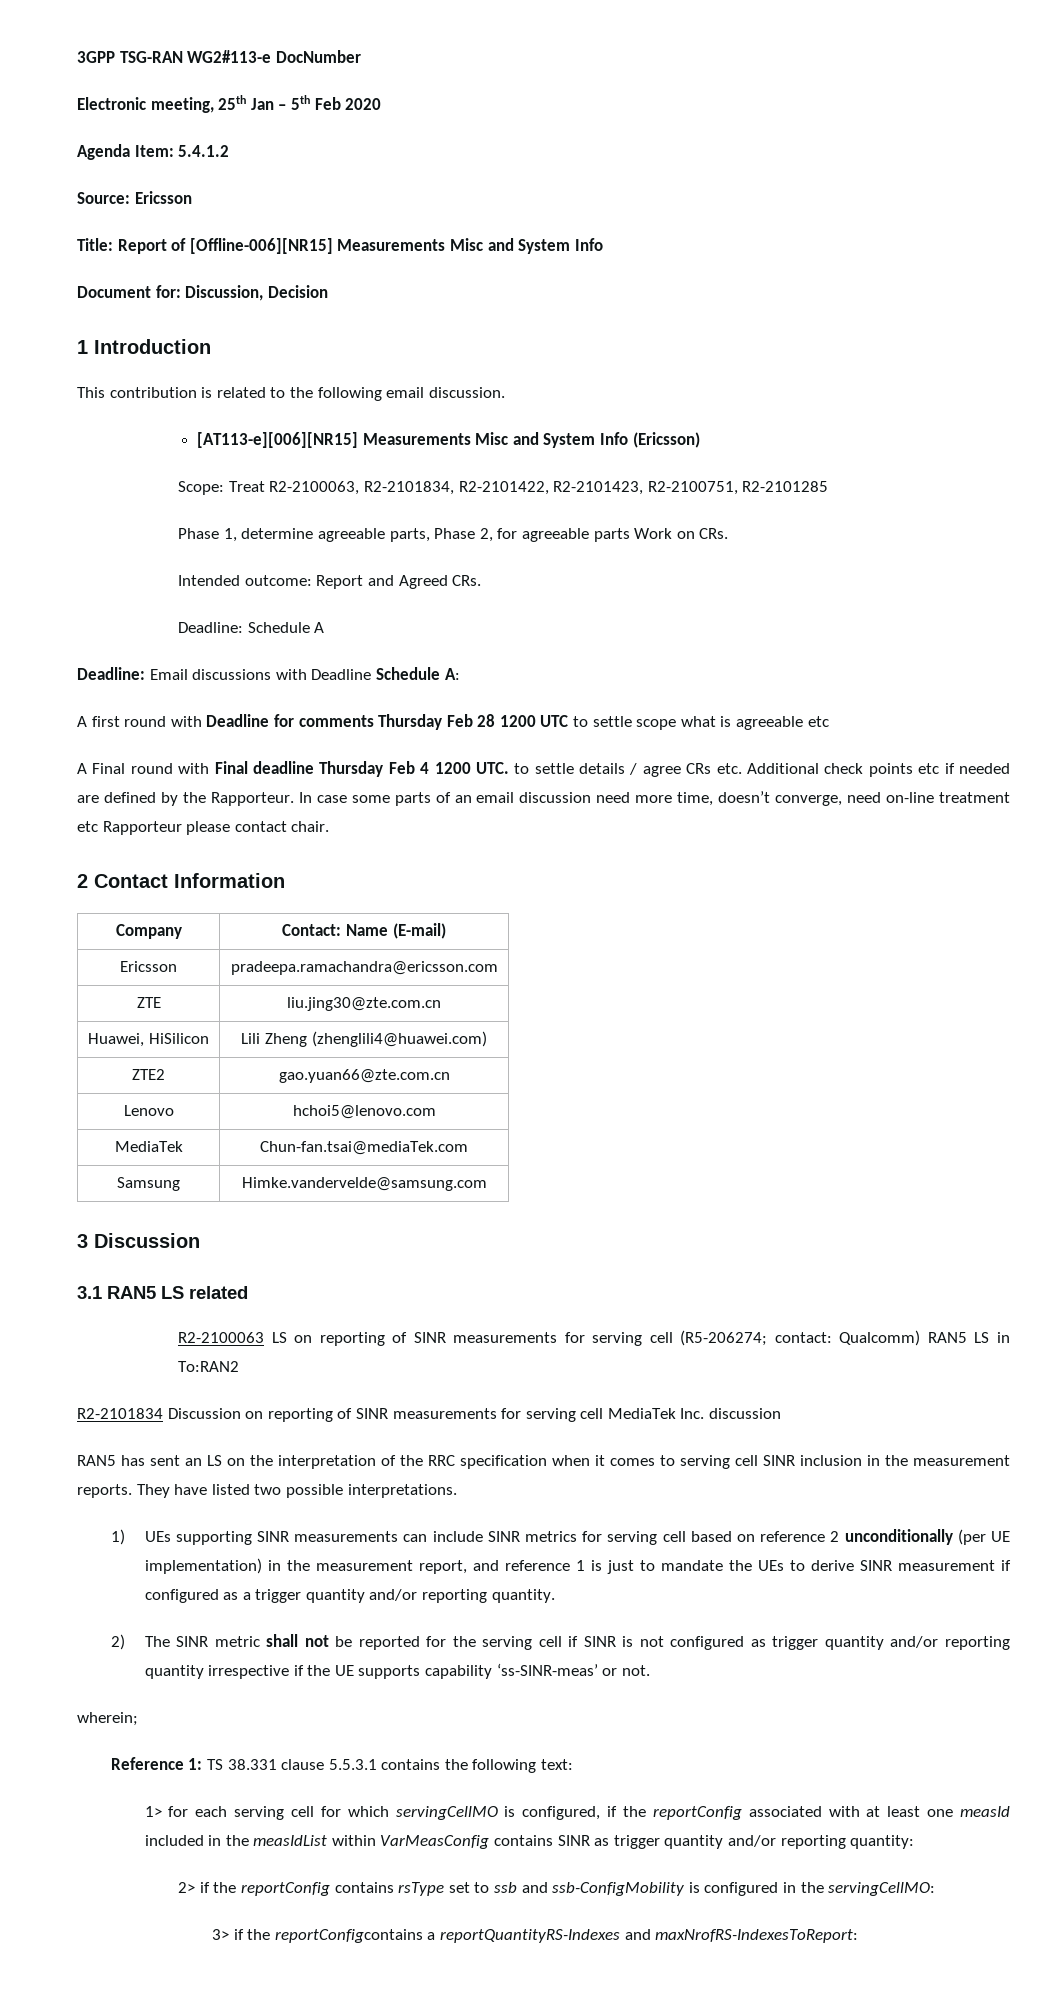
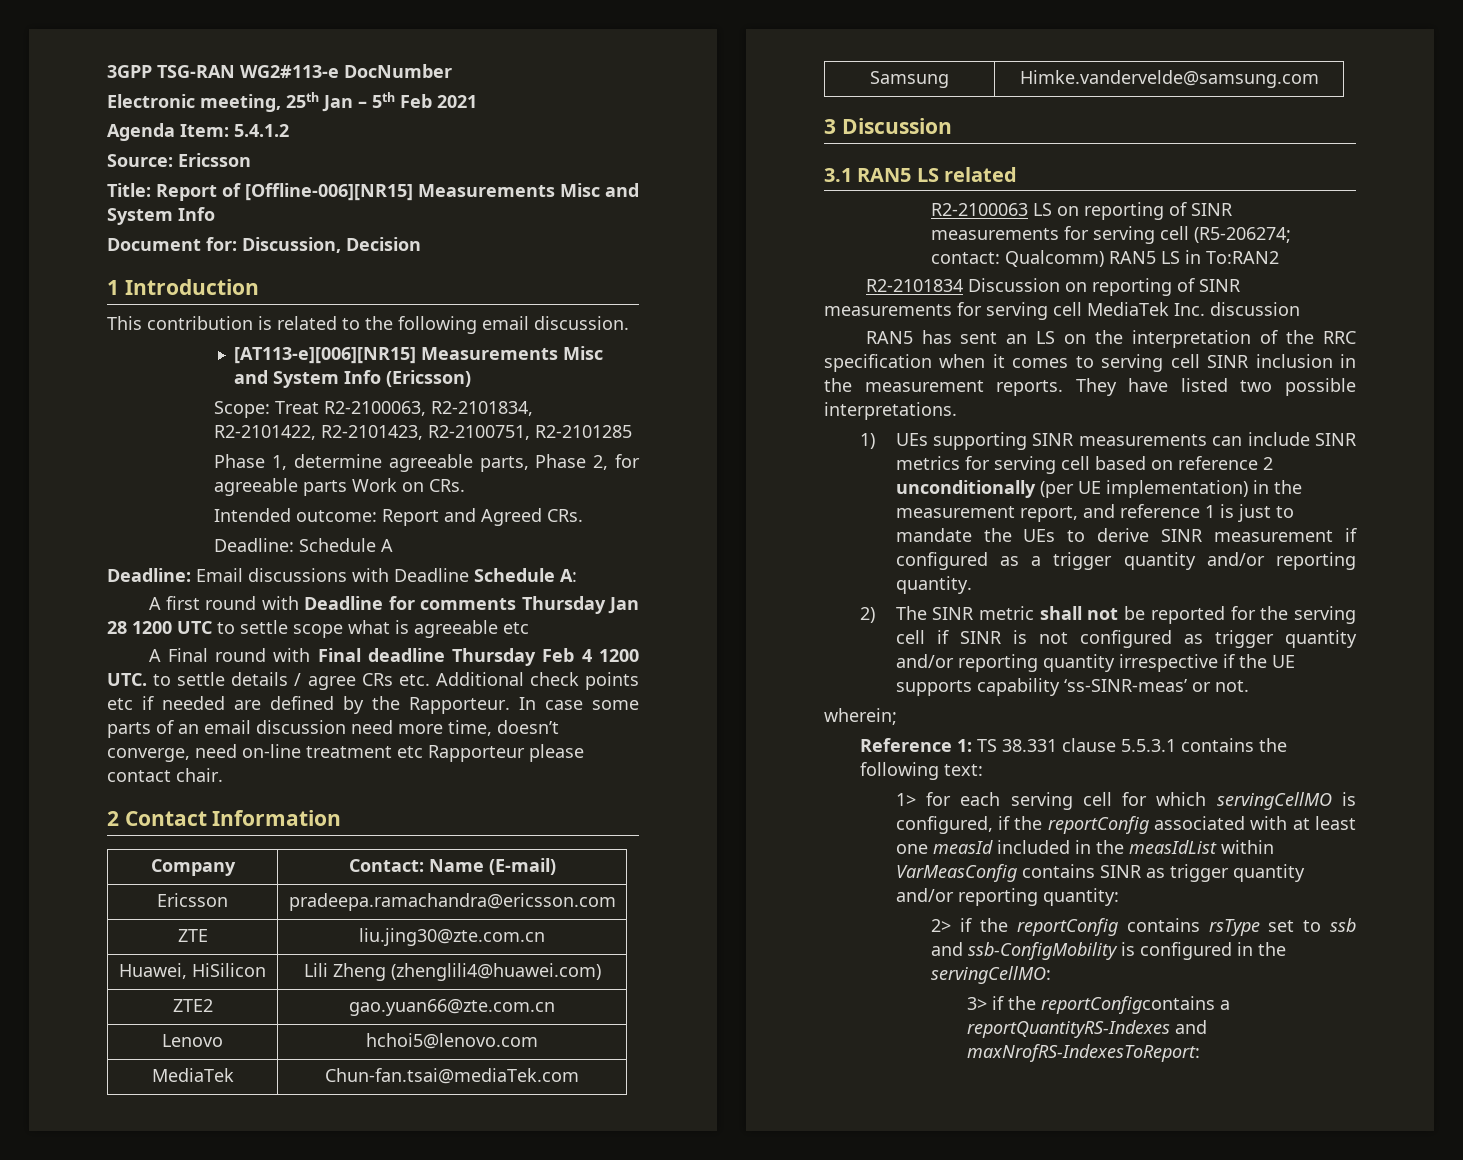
[345,98,382,110] 2020 -> [437,95,477,108] 2021
[446,714,473,727] Feb -> [608,597,639,614] Jan

